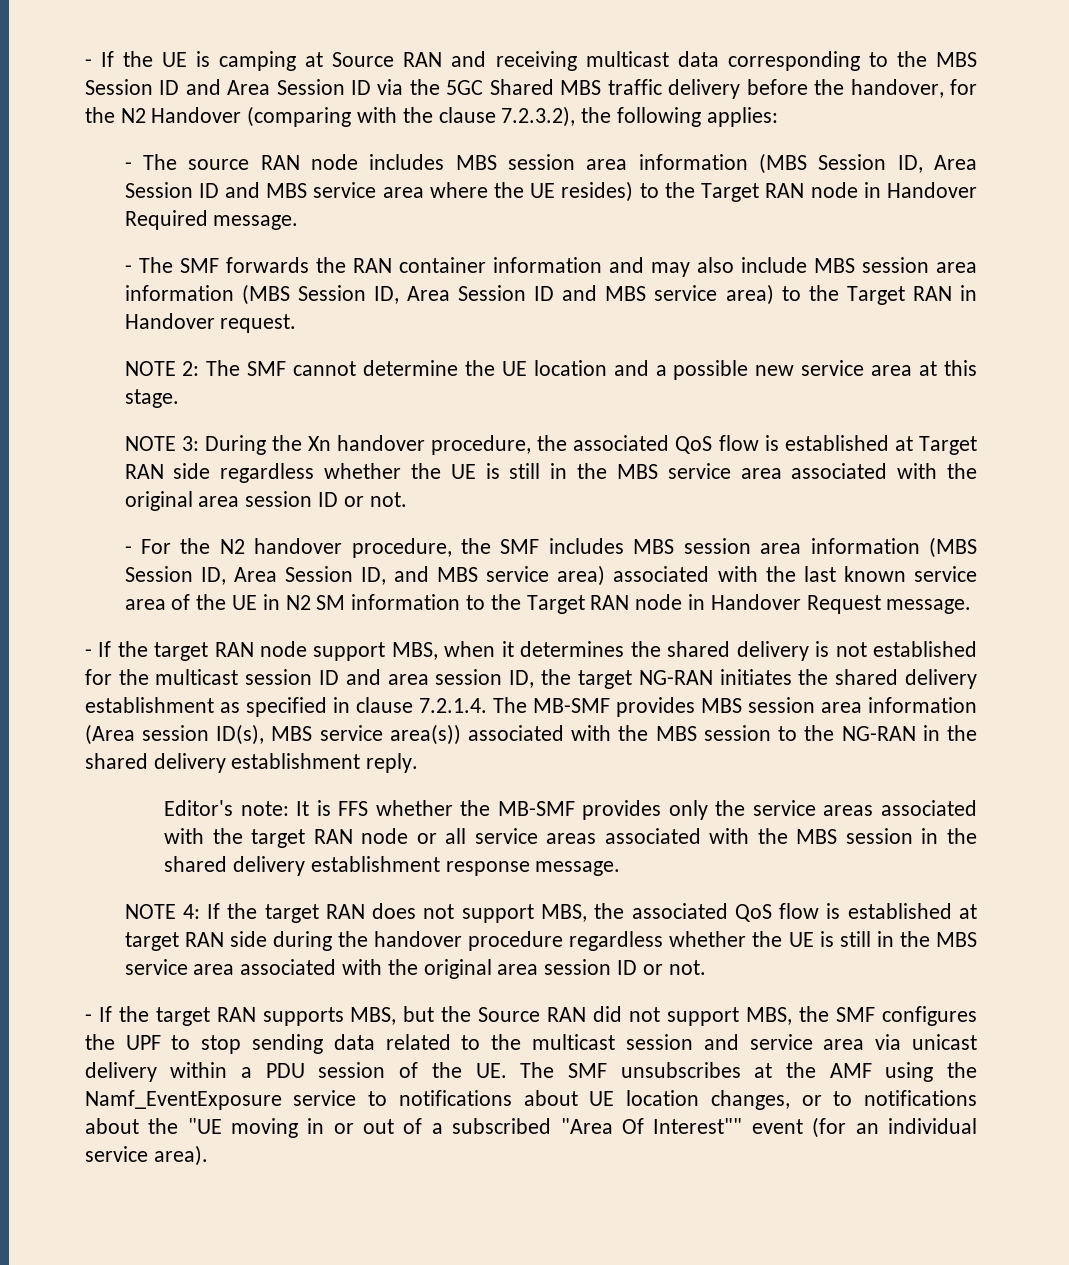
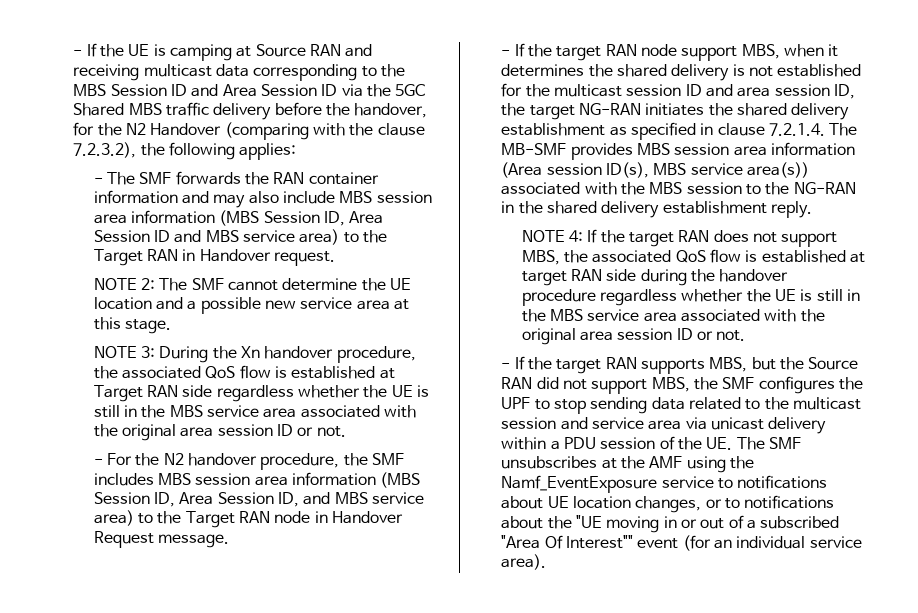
[124,153,977,174] [124,181,978,202] [124,210,299,230] // - The source RAN node includes MBS session area information (MBS Session ID, Area Session ID and MBS service area where the UE resides) to the Target RAN node in Handover Required message. -> (297, 151) none
[613,566,978,582] [124,594,461,610] associated with the last known service area of the UE in N2 SM information -> (134, 518) none
[164,800,977,820] [164,828,977,848] [164,856,621,876] // Editor's note: It is FFS whether the MB-SMF provides only the service areas associated with the target RAN node or all service areas associated with the MBS session in the shared delivery establishment response message. -> (812, 209) none

